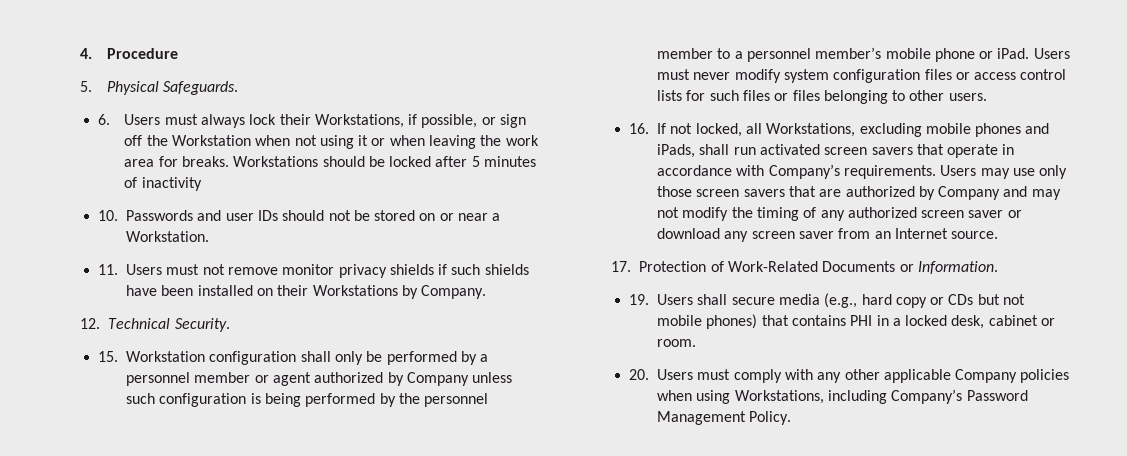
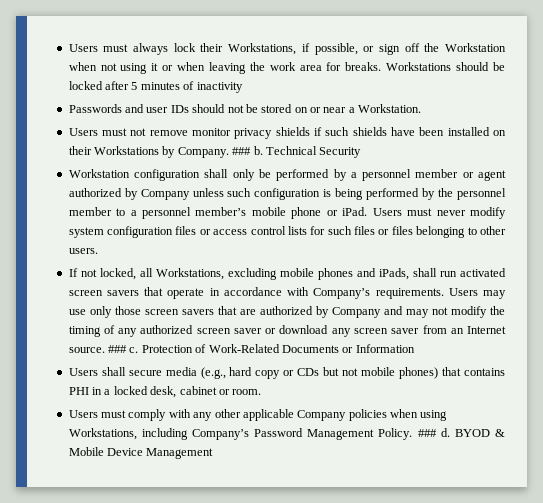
[80,48,178,59] [80,81,238,95] [97,114,110,125] 4. Procedure // 5. Physical Safeguards. // 6. -> (68, 48) none
[97,210,118,221] 10. -> (243, 87) none
[97,264,118,275] 11. -> (422, 108) none
[80,318,230,332] [97,351,118,362] // 12. Technical Security. // 15. -> [232,146,362,158] ### b. Technical Security //
[628,123,649,134] 16. -> (98, 251) none
[611,261,632,272] // 17. -> [108,345,139,353] ### c.
[917,261,998,274] [628,294,649,305] Information. // 19. -> [355,344,415,353] Information //
[628,369,649,380] 20. -> (262, 392) none
(792, 418) none -> [417,428,506,437] [68,447,214,459] ### d. BYOD & Mobile Device Management

